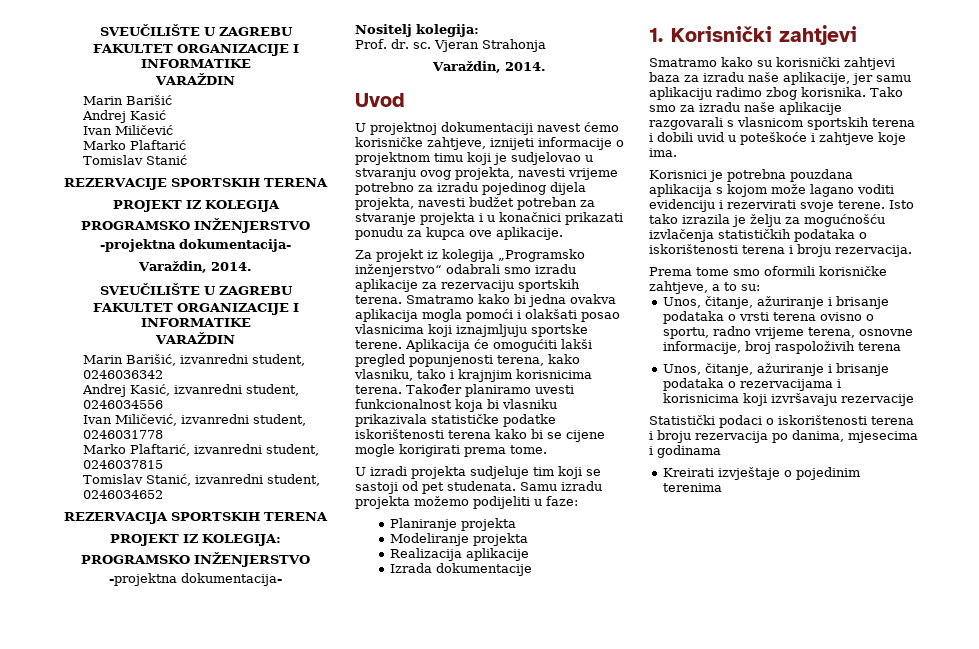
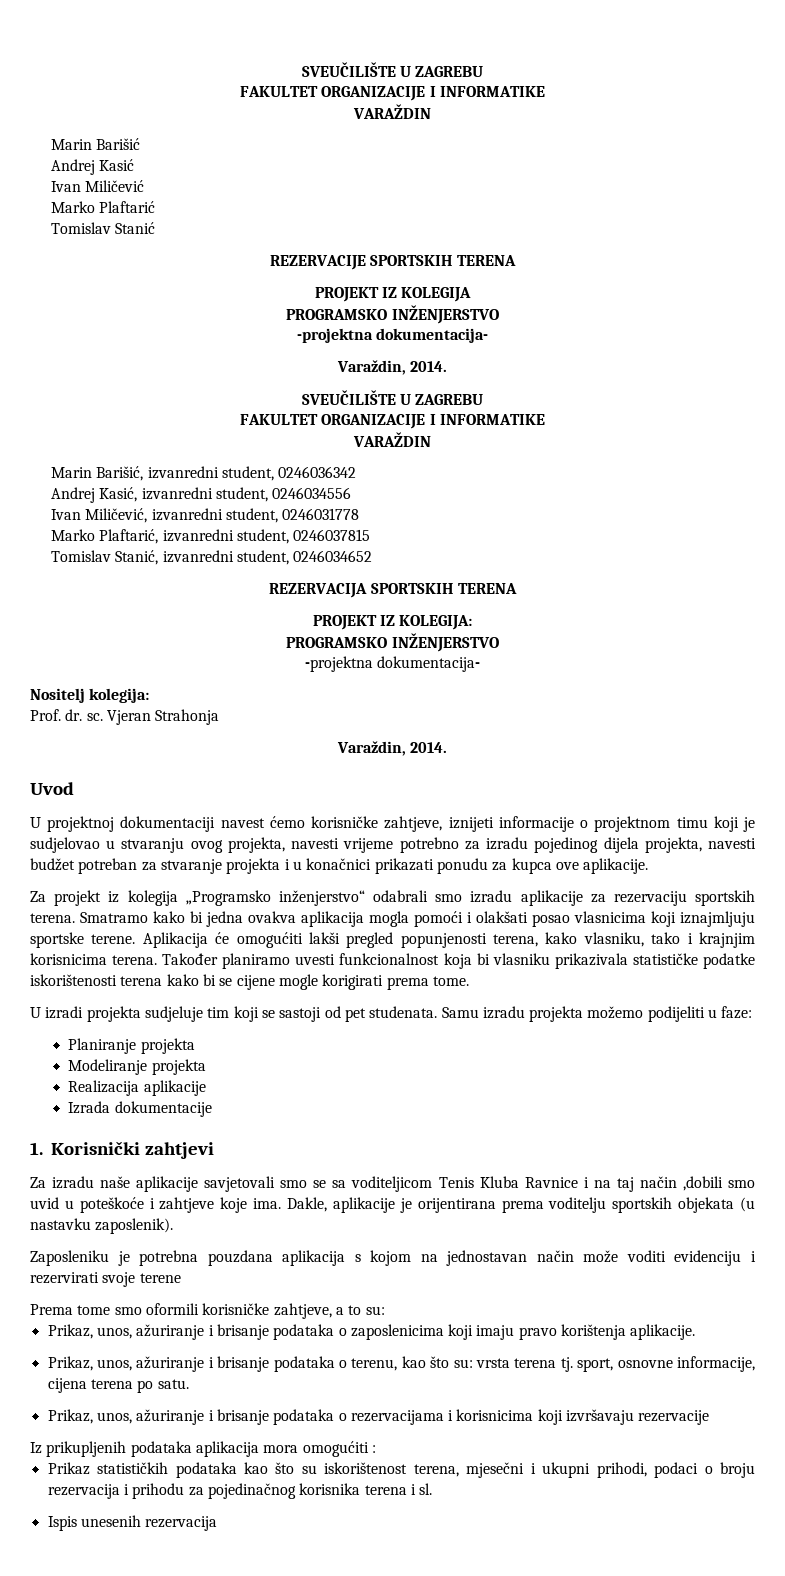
[649,57,895,70] [649,72,911,85] [649,87,903,100] [649,102,842,115] [649,117,915,130] [649,132,693,142] Smatramo kako su korisnički zahtjevi baza za izradu naše aplikacije, jer samu aplikaciju radimo zbog korisnika. Tako smo za izradu naše aplikacije razgovarali s vlasnicom sportskih terena i dobili -> [30,1176,755,1192] Za izradu naše aplikacije savjetovali smo se sa voditeljicom Tenis Kluba Ravnice i na taj način ,dobili smo
[649,170,707,179] // Korisnici -> [287,1197,755,1213] [30,1218,174,1234] [30,1250,109,1266] Dakle, aplikacije je orijentirana prema voditelju sportskih objekata (u nastavku zaposlenik). // Zaposleniku
[771,184,854,197] može lagano -> [420,1250,619,1266] na jednostavan način može
[838,200,914,209] [649,214,885,227] [649,229,867,242] [649,244,912,257] terene. Isto tako izrazila je želju za mogućnošću izvlačenja statističkih podataka o iskorištenosti terena i broju rezervacija. -> [139,1273,181,1283] terene
[662,296,889,309] [662,311,874,324] [662,326,913,339] [662,341,901,354] [662,363,753,376] Unos, čitanje, ažuriranje i brisanje podataka o vrsti terena ovisno o sportu, radno vrijeme terena, osnovne informacije, broj raspoloživih terena // Unos, čitanje, -> [47,1324,696,1340] [47,1356,755,1372] [47,1378,189,1393] [47,1409,132,1424] Prikaz, unos, ažuriranje i brisanje podataka o zaposlenicima koji imaju pravo korištenja aplikacije. // Prikaz, unos, ažuriranje i brisanje podataka o terenu, kao što su: vrsta terena tj. sport, osnovne informacije, cijena terena po satu. // Prikaz, unos,
[649,415,914,428] [649,430,918,443] [649,445,721,458] [662,467,860,480] [662,483,722,492] Statistički podaci o iskorištenosti terena i broju rezervacija po danima, mjesecima i godinama // Kreirati izvještaje o pojedinim terenima -> [30,1441,376,1457] [47,1462,755,1478] [47,1483,433,1499] [47,1515,218,1531] Iz prikupljenih podataka aplikacija mora omogućiti : // Prikaz statističkih podataka kao što su iskorištenost terena, mjesečni i ukupni prihodi, podaci o broju rezervacija i prihodu za pojedinačnog korisnika terena i sl. // Ispis unesenih rezervacija

